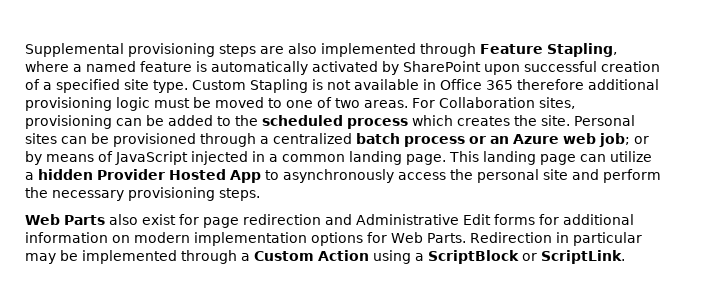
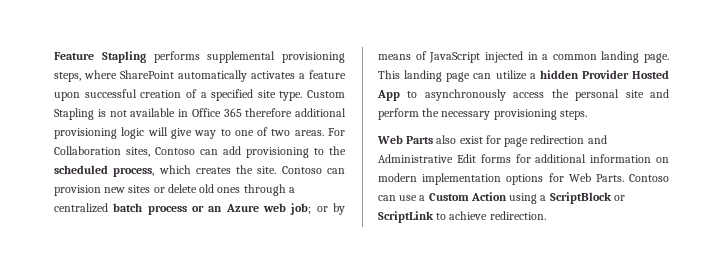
[25,43,617,57] [25,61,481,75] Supplemental provisioning steps are also implemented through Feature Stapling, where a named feature is automatically activated by SharePoint -> [54,51,345,63] [54,70,346,82] Feature Stapling performs supplemental provisioning steps, where SharePoint automatically activates a feature
[154,97,264,108] must be moved -> [147,127,217,139] will give way
[25,115,213,129] provisioning can be added -> [155,146,309,158] Contoso can add provisioning
[347,118,408,129] process -> [113,167,155,177] process,
[574,115,635,126] [25,133,196,147] Personal sites can be provisioned -> [281,166,345,174] [54,184,241,196] Contoso can provision new sites or delete old ones
[470,232,642,246] [25,250,237,264] Redirection in particular may be implemented through -> [629,174,669,182] [378,195,418,201] Contoso can use
[541,250,625,264] ScriptLink. -> [378,211,546,223] ScriptLink to achieve redirection.

